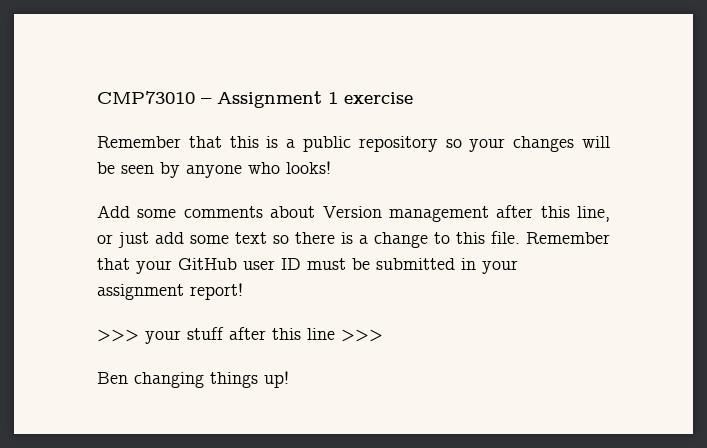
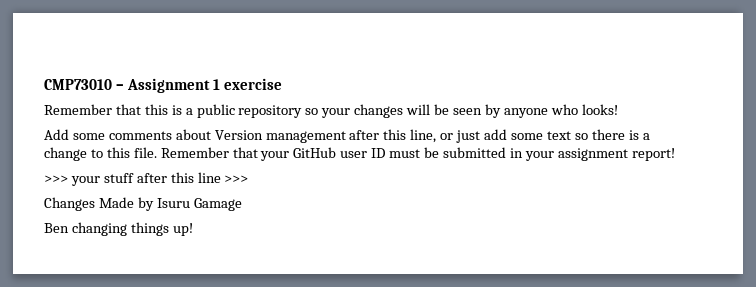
(383, 335) none -> [44,197,242,211] // Changes Made by Isuru Gamage

